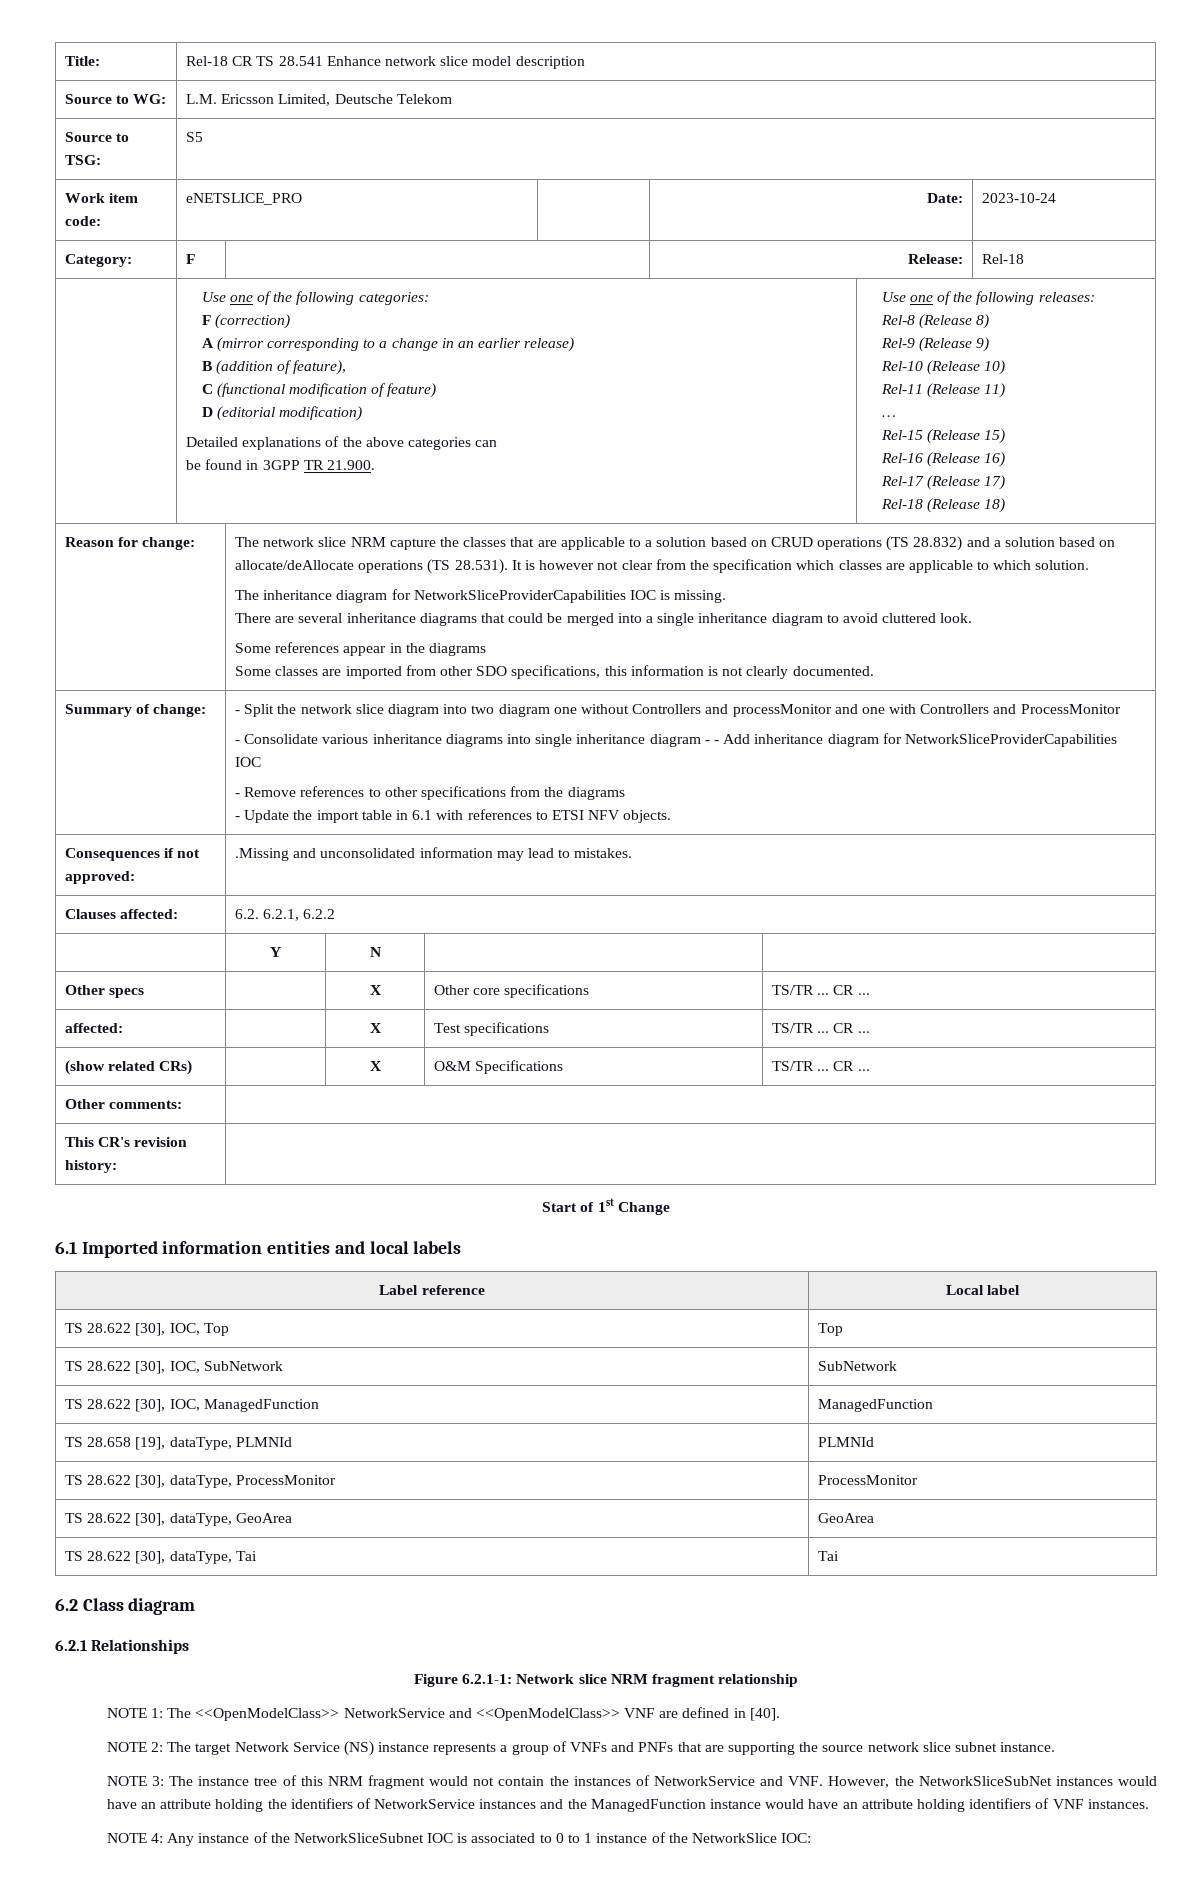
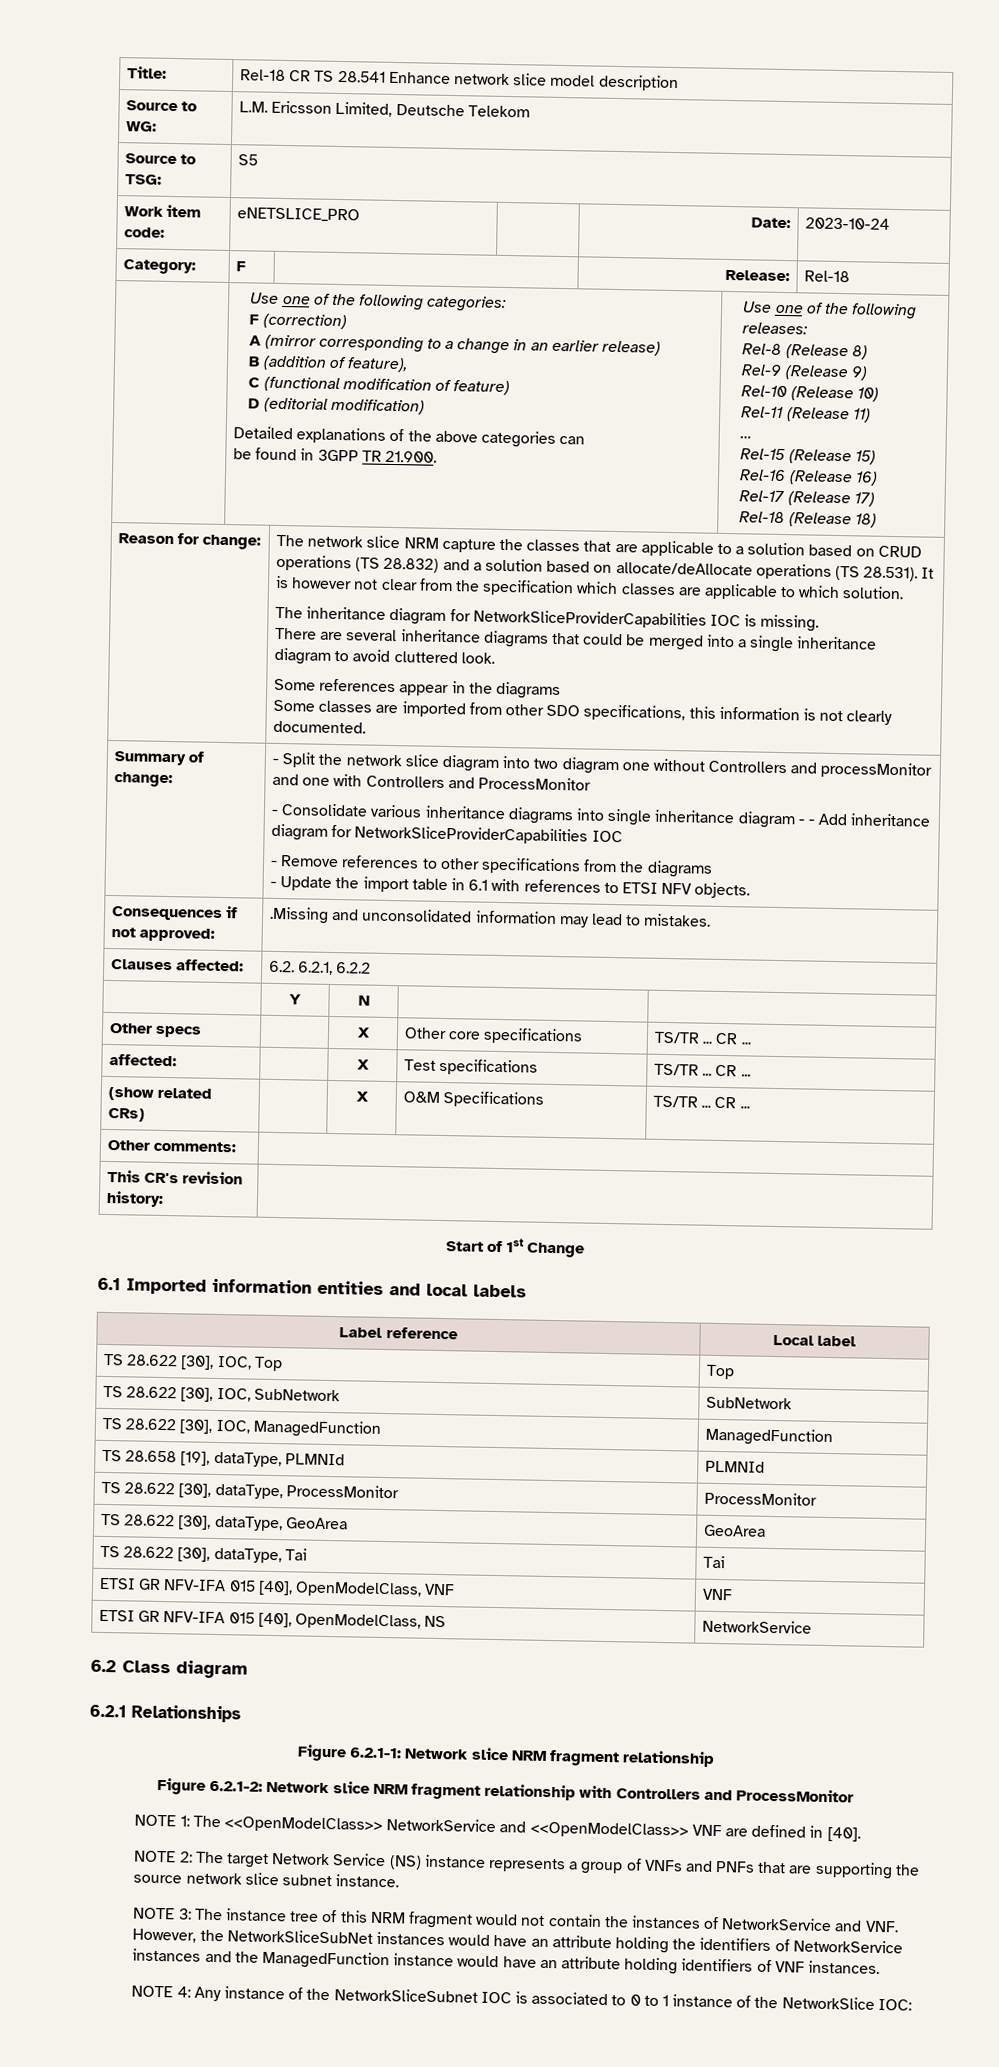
(840, 1556) none -> [99,1577,456,1598] [702,1588,734,1601] [99,1609,447,1630] [702,1619,813,1634] // ETSI GR NFV-IFA 015 [40], OpenModelClass, VNF | VNF // ETSI GR NFV-IFA 015 [40], OpenModelClass, NS | NetworkService
(799, 1680) none -> [157,1777,854,1803] // Figure 6.2.1-2: Network slice NRM fragment relationship with Controllers and ProcessMonitor

